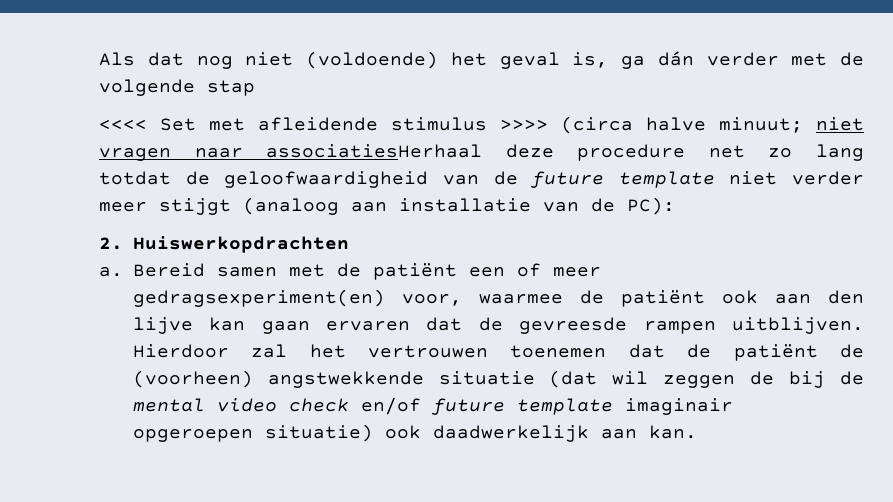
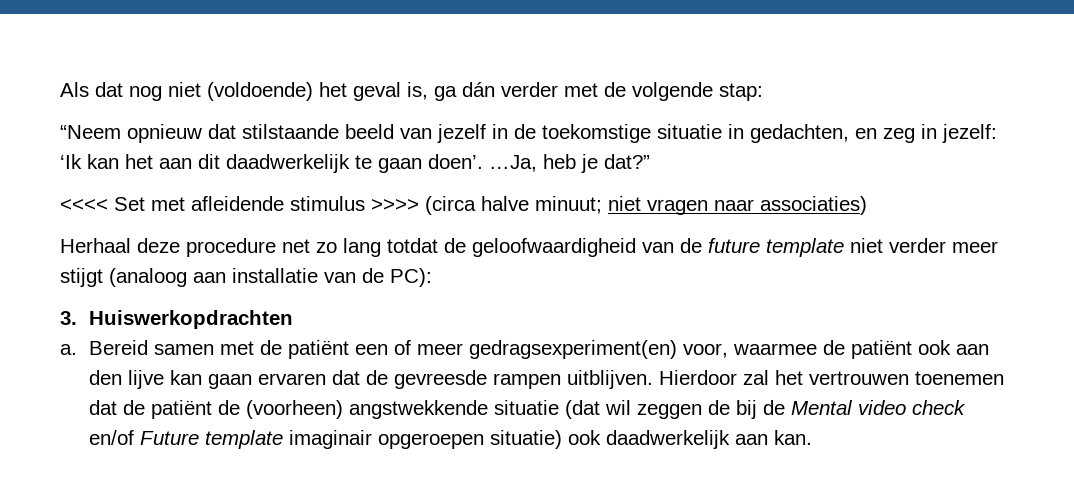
[207,80,255,96] stap -> [719,83,763,101] [60,124,997,143] [60,154,650,173] stap: // “Neem opnieuw dat stilstaande beeld van jezelf in de toekomstige situatie in gedachten, en zeg in jezelf: ‘Ik kan het aan dit daadwerkelijk te gaan doen’. …Ja, heb je dat?”
[266,144,483,158] associatiesHerhaal -> [760,196,867,215] [60,238,131,253] associaties) // Herhaal
[99,237,123,250] 2. -> [60,311,77,325] 3.
[132,398,205,412] mental -> [790,400,853,415] Mental
[430,398,505,415] future -> [139,431,199,445] Future

